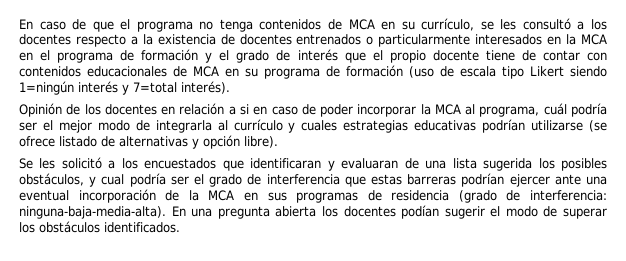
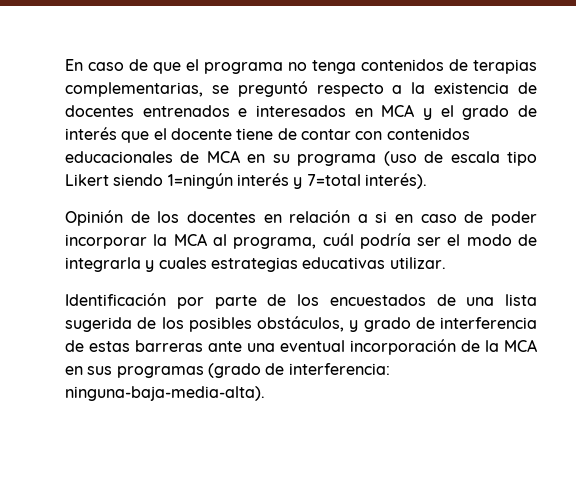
[348,18,607,31] [19,34,71,45] MCA en su currículo, se les consultó a los docentes -> [473,59,537,74] [65,81,308,97] terapias complementarias, se preguntó
[366,34,607,47] [19,49,199,63] o particularmente interesados en la MCA en el programa de formación -> [238,104,415,117] e interesados en MCA
[389,50,426,63] propio -> (167, 134) none
[326,65,403,77] de formación -> (377, 160) none
[58,120,92,133] mejor -> (461, 240) none
[217,119,283,131] al currículo -> (141, 264) none
[482,119,608,133] [19,135,278,149] [19,157,399,171] podrían utilizarse (se ofrece listado de alternativas y opción libre). // Se les solicitó a los encuestados que identificaran y evaluaran -> [389,257,446,269] [65,293,426,309] utilizar. // Identificación por parte de los encuestados
(533, 164) none -> [137,317,157,329] de
[101,173,204,187] cual podría ser el -> (359, 326) none
[344,176,366,187] que -> [65,340,84,352] de
[461,173,550,187] podrían ejercer -> (203, 346) none
[367,190,450,201] de residencia -> (204, 372) none
[171,205,607,219] [19,221,180,233] En una pregunta abierta los docentes podían sugerir el modo de superar los obstáculos identificados. -> (265, 393) none

